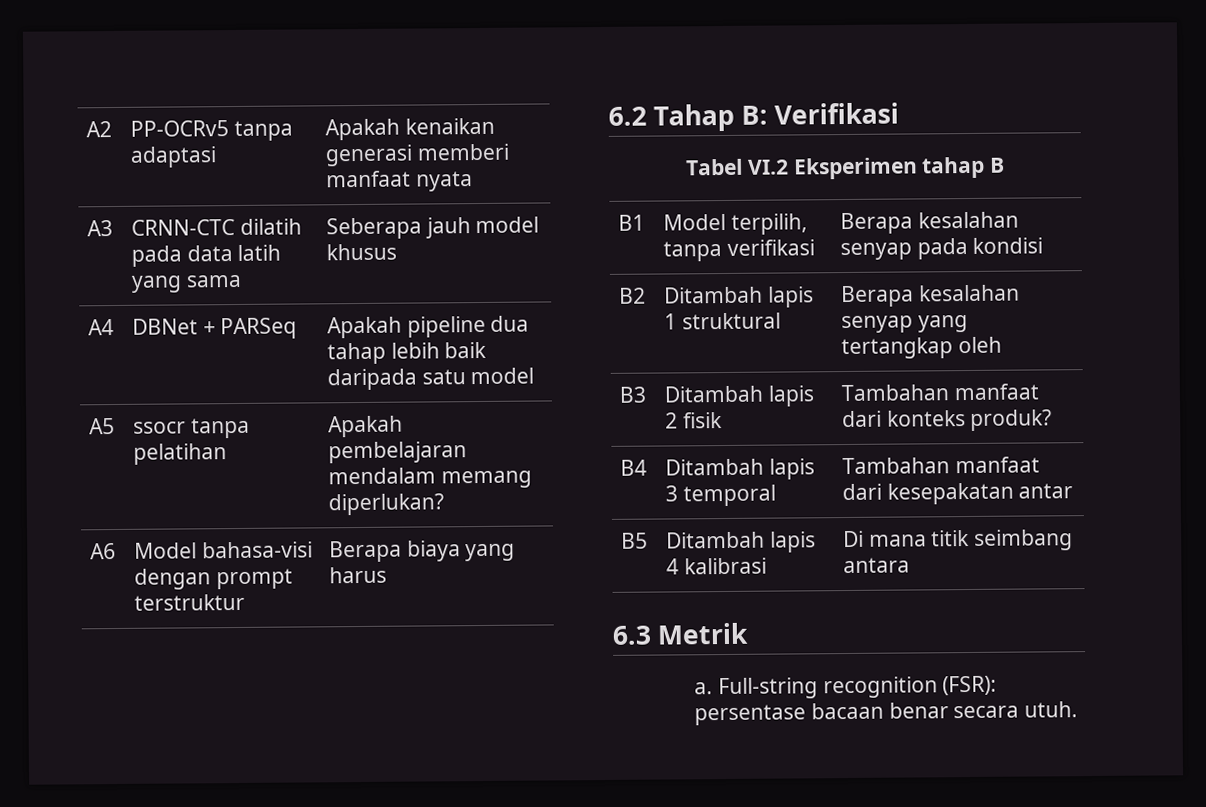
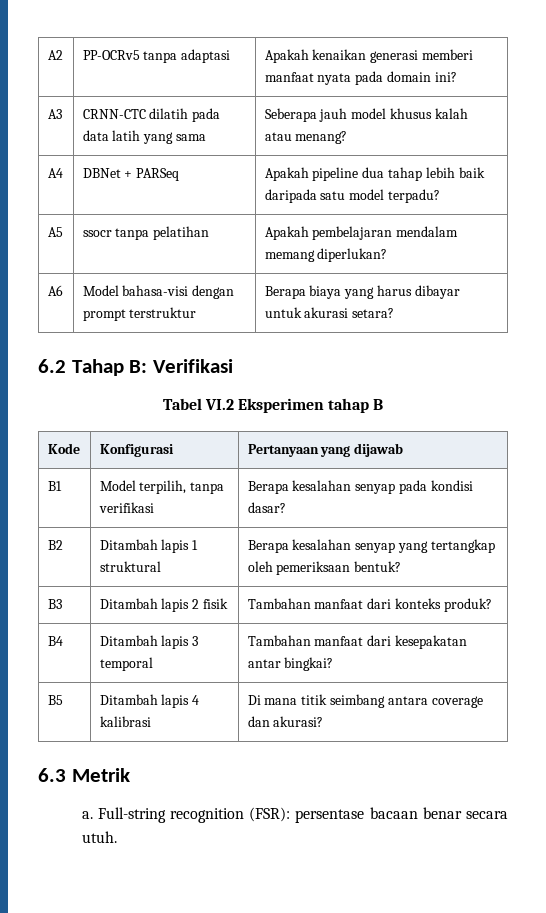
(473, 181) none -> [355,71,457,85] pada domain ini?
(398, 252) none -> [434,108,468,119] [264,131,348,144] kalah atau menang?
(535, 376) none -> [388,189,441,203] terpadu?
(388, 575) none -> [414,285,460,299] [264,307,395,318] dibayar untuk akurasi setara?
(1005, 165) none -> [47,443,80,454] [99,444,174,457] [247,443,404,457] // Kode | Konfigurasi | Pertanyaan yang dijawab
(1044, 245) none -> [247,502,286,513] dasar?
(1002, 345) none -> [276,561,402,575] pemeriksaan bentuk?
(1074, 491) none -> [284,657,334,671] bingkai?
(911, 565) none -> [431,696,483,708] [247,716,324,727] coverage dan akurasi?

